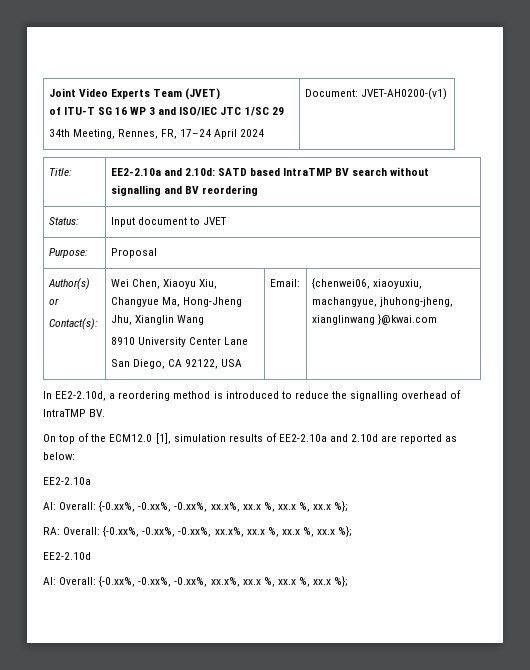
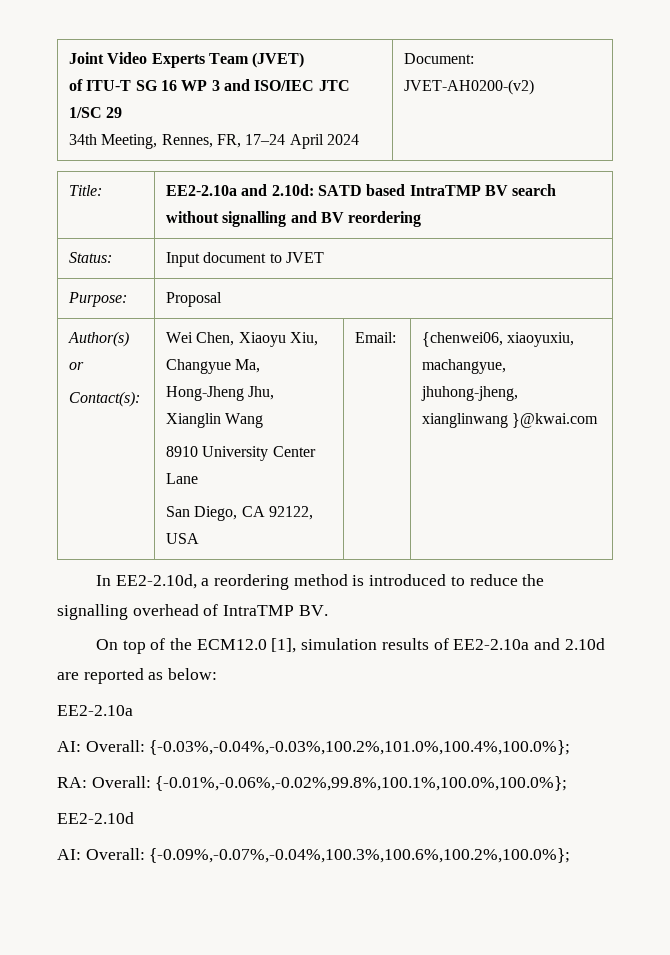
[360,88,447,100] JVET-AH0200-(v1) -> [404,79,535,95] JVET-AH0200-(v2)
[99,501,349,512] [43,526,353,537] [43,552,91,560] [43,576,349,587] {-0.xx%, -0.xx%, -0.xx%, xx.x%, xx.x %, xx.x %, xx.x %}; // RA: Overall: {-0.xx%, -0.xx%, -0.xx%, xx.x%, xx.x %, xx.x %, xx.x %}; // EE2-2.10d // AI: Overall: {-0.xx%, -0.xx%, -0.xx%, xx.x%, xx.x %, xx.x %, xx.x %}; -> [149,740,571,755] [57,776,568,791] [57,812,134,824] [57,848,571,863] {-0.03%,-0.04%,-0.03%,100.2%,101.0%,100.4%,100.0%}; // RA: Overall: {-0.01%,-0.06%,-0.02%,99.8%,100.1%,100.0%,100.0%}; // EE2-2.10d // AI: Overall: {-0.09%,-0.07%,-0.04%,100.3%,100.6%,100.2%,100.0%};

